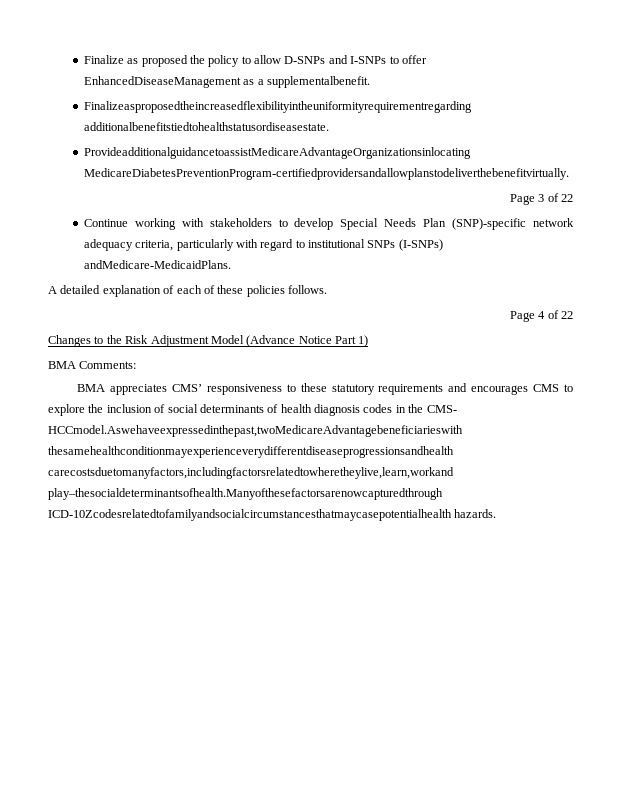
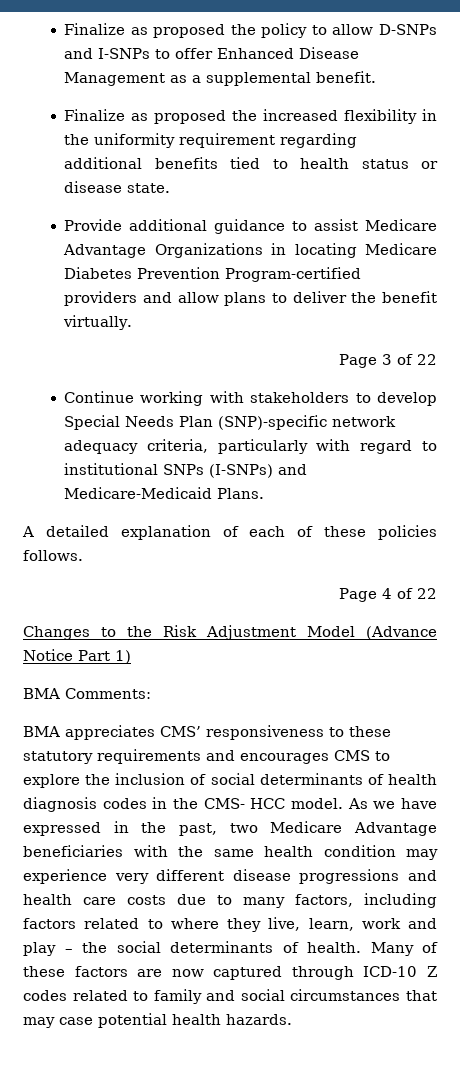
[83,76,370,88] [83,101,472,113] [83,122,329,131] [83,147,471,159] [83,168,569,180] EnhancedDiseaseManagement as a supplementalbenefit. // Finalizeasproposedtheincreasedflexibilityintheuniformityrequirementregarding additionalbenefitstiedtohealthstatusordiseasestate. // ProvideadditionalguidancetoassistMedicareAdvantageOrganizationsinlocating MedicareDiabetesPreventionProgram-certifiedprovidersandallowplanstodeliverthebenefitvirtually. -> [217,47,360,59] [64,71,377,86] [64,109,437,124] [64,133,358,148] [64,157,438,169] [64,181,171,193] [64,219,437,234] [63,243,437,258] [64,267,362,282] [64,291,437,306] [63,315,133,330] Enhanced Disease Management as a supplemental benefit. // Finalize as proposed the increased flexibility in the uniformity requirement regarding additional benefits tied to health status or disease state. // Provide additional guidance to assist Medicare Advantage Organizations in locating Medicare Diabetes Prevention Program-certified providers and allow plans to deliver the benefit virtually.
[83,260,231,269] andMedicare-MedicaidPlans. -> [278,464,308,475] [64,487,265,499] and Medicare-Medicaid Plans.
[48,425,463,437] [48,446,454,458] [48,467,454,479] [48,488,443,500] [48,509,452,521] HCCmodel.Aswehaveexpressedinthepast,twoMedicareAdvantagebeneficiarieswith thesamehealthconditionmayexperienceverydifferentdiseaseprogressionsandhealth carecostsduetomanyfactors,includingfactorsrelatedtowheretheylive,learn,workand play–thesocialdeterminantsofhealth.Manyofthesefactorsarenowcapturedthrough ICD-10Zcodesrelatedtofamilyandsocialcircumstancesthatmaycasepotentialhealth -> [250,798,438,809] [23,821,437,836] [23,845,438,860] [23,869,437,884] [23,893,437,908] [23,917,437,932] [23,941,438,956] [23,966,437,980] [23,989,437,1004] [23,1013,221,1028] HCC model. As we have expressed in the past, two Medicare Advantage beneficiaries with the same health condition may experience very different disease progressions and health care costs due to many factors, including factors related to where they live, learn, work and play – the social determinants of health. Many of these factors are now captured through ICD-10 Z codes related to family and social circumstances that may case potential health

